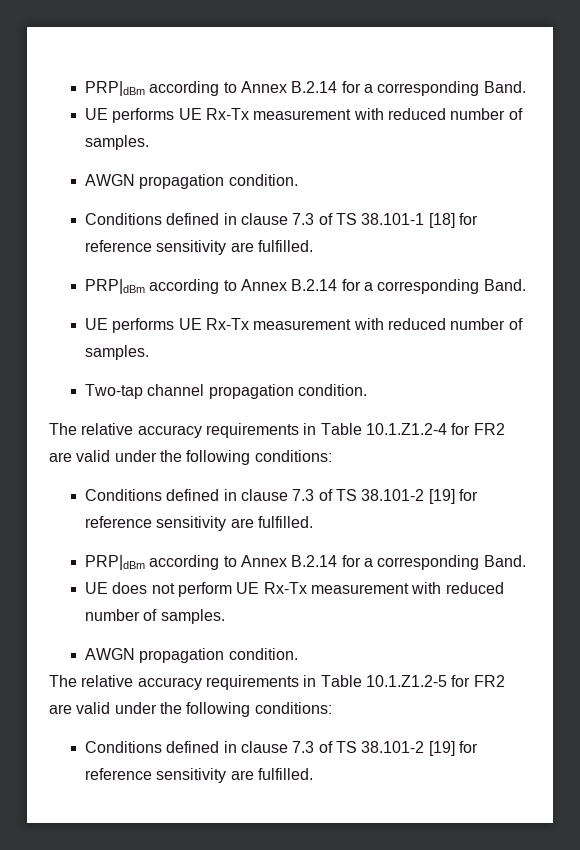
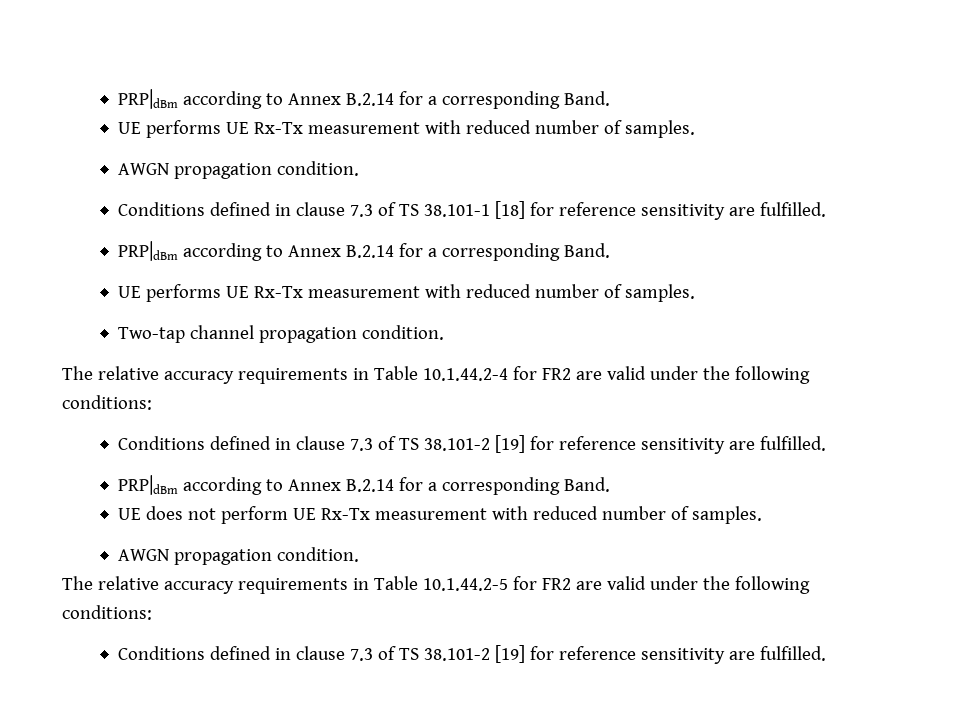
[365,423,447,435] 10.1.Z1.2-4 -> [422,368,508,381] 10.1.44.2-4
[365,675,447,687] 10.1.Z1.2-5 -> [422,578,508,591] 10.1.44.2-5

